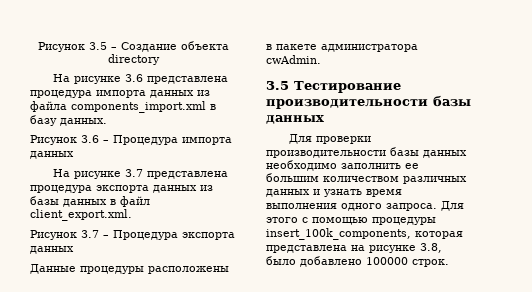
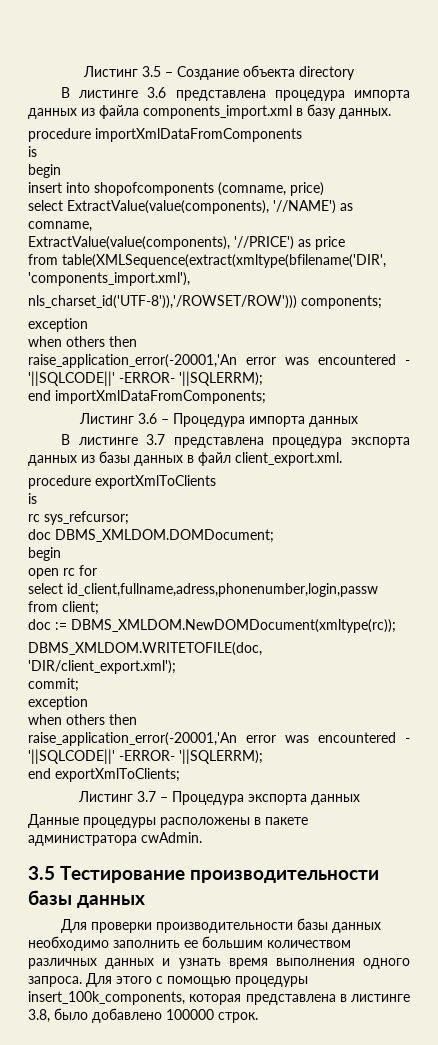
[37,42,85,52] Рисунок -> [83,66,138,77] Листинг
[52,74,121,84] На рисунке -> [60,87,139,98] В листинге
[30,135,77,145] Рисунок -> [28,128,302,142] [28,146,37,157] [28,164,61,178] [28,182,324,196] [28,200,353,214] [28,221,92,232] [28,236,345,250] [28,254,386,268] [28,272,190,286] [28,295,382,309] [28,318,88,332] [28,336,137,347] [28,354,410,368] [28,371,263,386] [28,390,266,404] [79,413,134,424] procedure importXmlDataFromComponents // is // begin // insert into shopofcomponents (comname, price) // select ExtractValue(value(components), '//NAME') as comname, // ExtractValue(value(components), '//PRICE') as price // from table(XMLSequence(extract(xmltype(bfilename('DIR', 'components_import.xml'), // nls_charset_id('UTF-8')),'/ROWSET/ROW'))) components; // exception // when others then // raise_application_error(-20001,'An error was encountered - '||SQLCODE||' -ERROR- '||SQLERRM); // end importXmlDataFromComponents; // Листинг
[52,169,121,179] На рисунке -> [60,434,138,445] В листинге
[30,230,77,240] Рисунок -> [28,475,216,489] [28,493,37,504] [28,511,129,525] [28,529,274,543] [28,547,61,561] [28,565,97,579] [28,583,378,597] [28,601,99,615] [28,619,396,633] [28,642,262,656] [28,660,176,674] [28,678,79,692] [28,696,88,710] [28,714,137,725] [28,732,410,746] [28,749,263,764] [28,768,180,782] [77,791,133,802] procedure exportXmlToClients // is // rc sys_refcursor; // doc DBMS_XMLDOM.DOMDocument; // begin // open rc for // select id_client,fullname,adress,phonenumber,login,passw from client; // doc := DBMS_XMLDOM.NewDOMDocument(xmltype(rc)); // DBMS_XMLDOM.WRITETOFILE(doc, 'DIR/client_export.xml'); // commit; // exception // when others then // raise_application_error(-20001,'An error was encountered - '||SQLCODE||' -ERROR- '||SQLERRM); // end exportXmlToClients; // Листинг
[351,245,416,253] на рисунке -> [339,994,410,1002] в листинге

